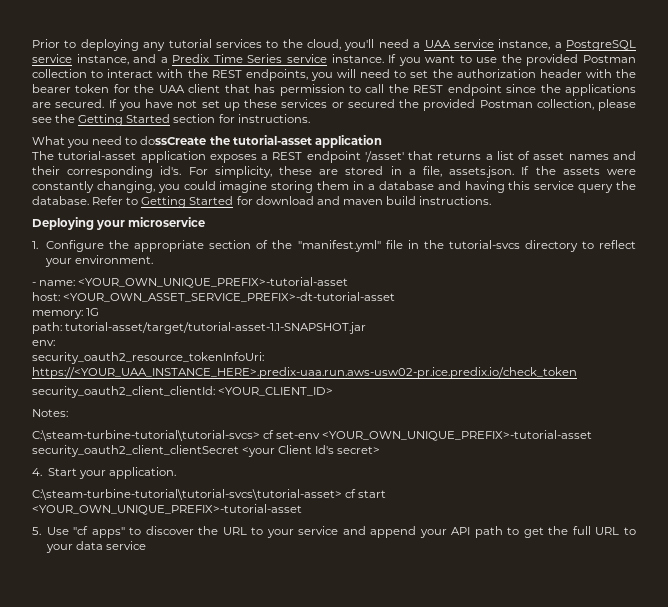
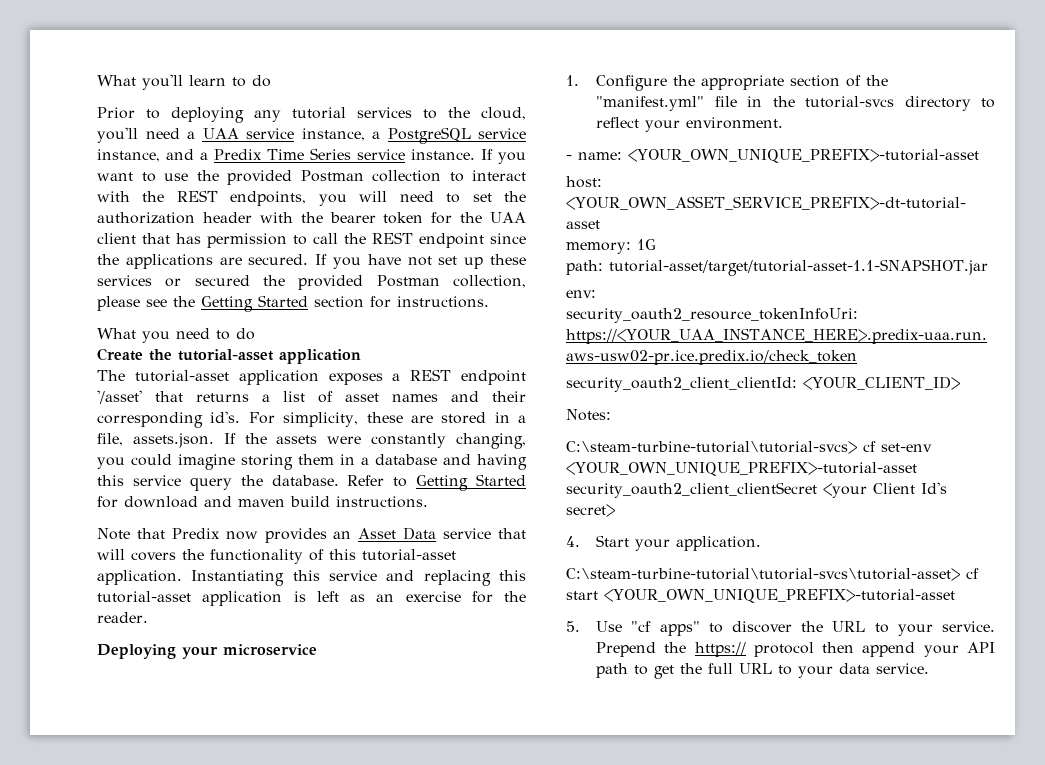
(32, 43) none -> [97,74,271,90] What you'll learn to do //
[140,136,207,145] dossCreate -> [236,328,255,340] [97,348,143,361] do // Create
(492, 200) none -> [97,527,526,543] [97,549,456,564] [97,570,526,586] [97,591,526,606] [97,612,148,623] // Note that Predix now provides an Asset Data service that will covers the functionality of this tutorial-asset application. Instantiating this service and replacing this tutorial-asset application is left as an exercise for the reader.
[298,526,366,535] service and -> [941,621,995,632] [596,642,855,657] service. Prepend the https:// protocol then
[105,541,146,550] service -> [876,663,930,674] service.

